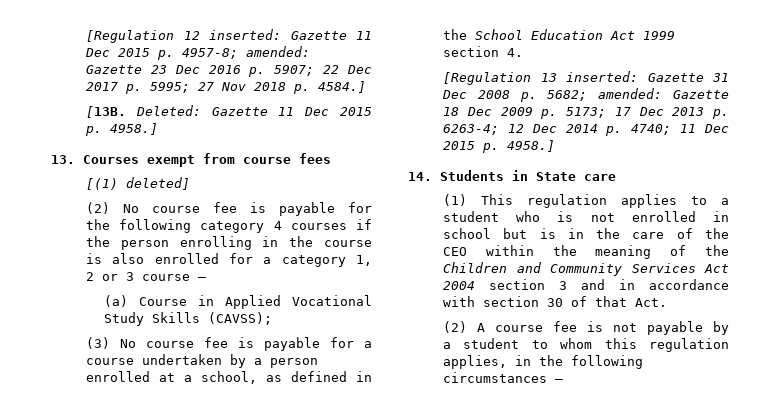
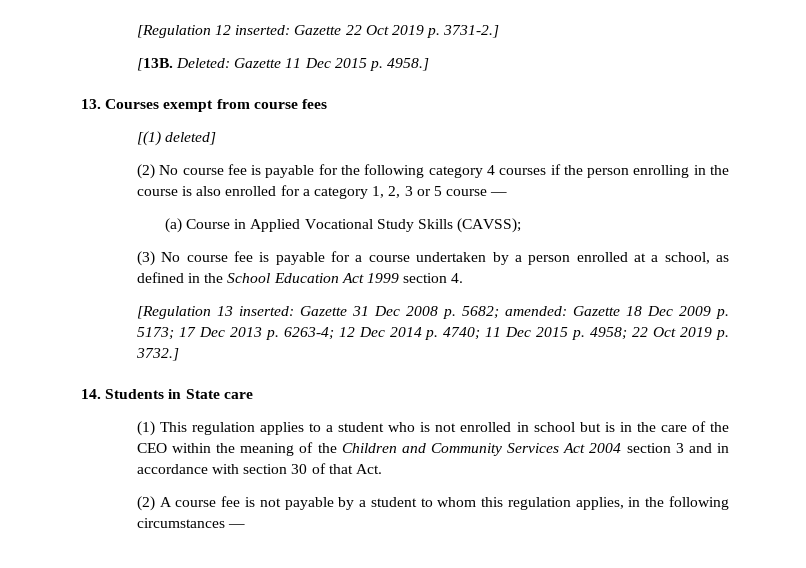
[356,31,372,40] [85,46,311,60] [86,65,372,77] [86,81,367,94] 11 Dec 2015 p. 4957-8; amended: Gazette 23 Dec 2016 p. 5907; 22 Dec 2017 p. 5995; 27 Nov 2018 p. 4584.] -> [345,25,500,38] 22 Oct 2019 p. 3731-2.]
[86,272,135,281] 2 or 3 -> [388,186,442,198] 2, 3 or 5
[507,140,556,152] 4958.] -> [590,327,730,340] [135,348,179,361] 4958; 22 Oct 2019 p. 3732.]

